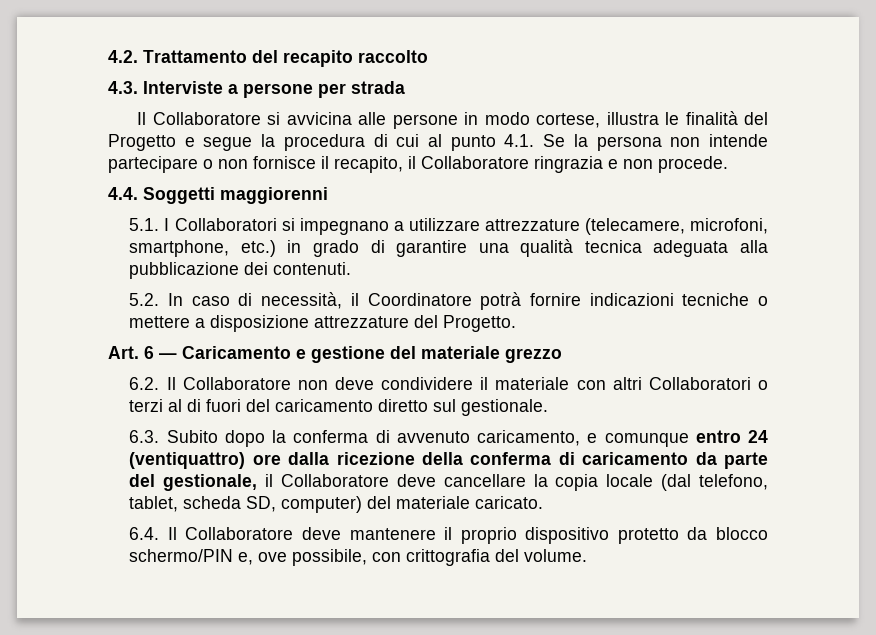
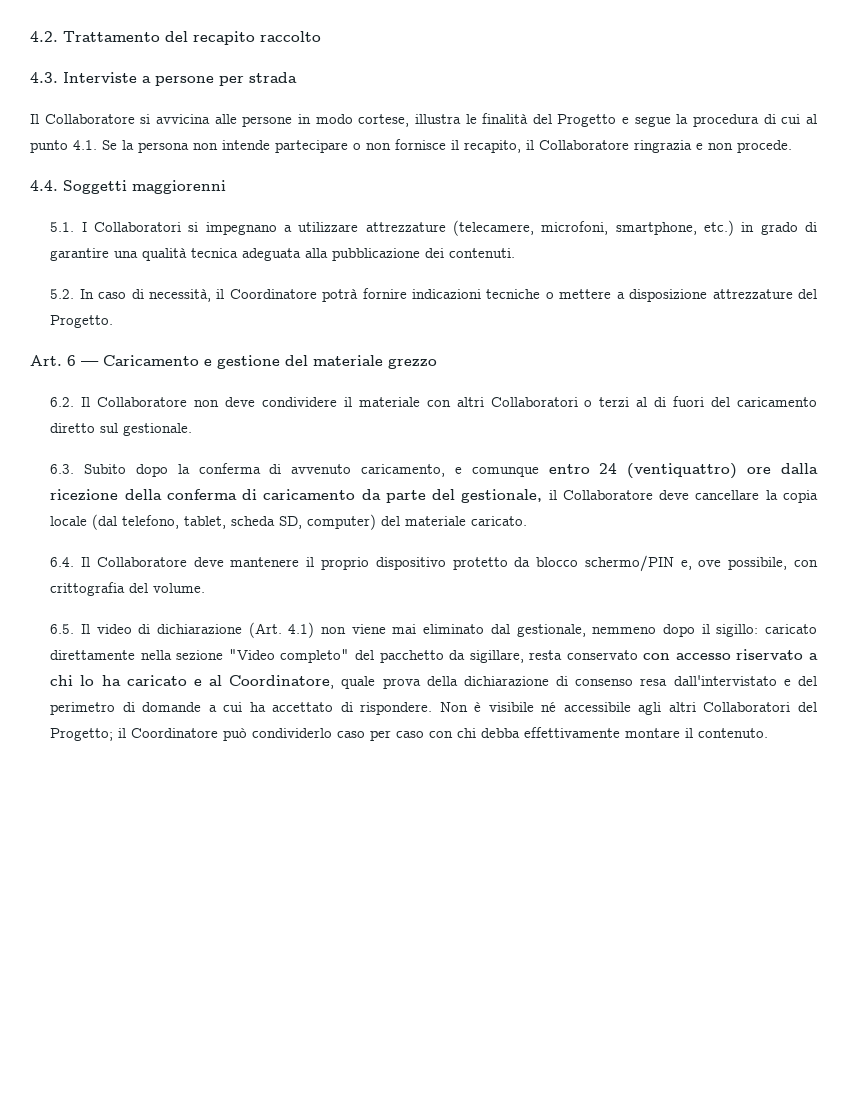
(588, 555) none -> [50,622,818,638] [50,649,819,663] [50,675,817,689] [50,702,818,715] [50,727,769,741] // 6.5. Il video di dichiarazione (Art. 4.1) non viene mai eliminato dal gestionale, nemmeno dopo il sigillo: caricato direttamente nella sezione "Video completo" del pacchetto da sigillare, resta conservato con accesso riservato a chi lo ha caricato e al Coordinatore, quale prova della dichiarazione di consenso resa dall'intervistato e del perimetro di domande a cui ha accettato di rispondere. Non è visibile né accessibile agli altri Collaboratori del Progetto; il Coordinatore può condividerlo caso per caso con chi debba effettivamente montare il contenuto.

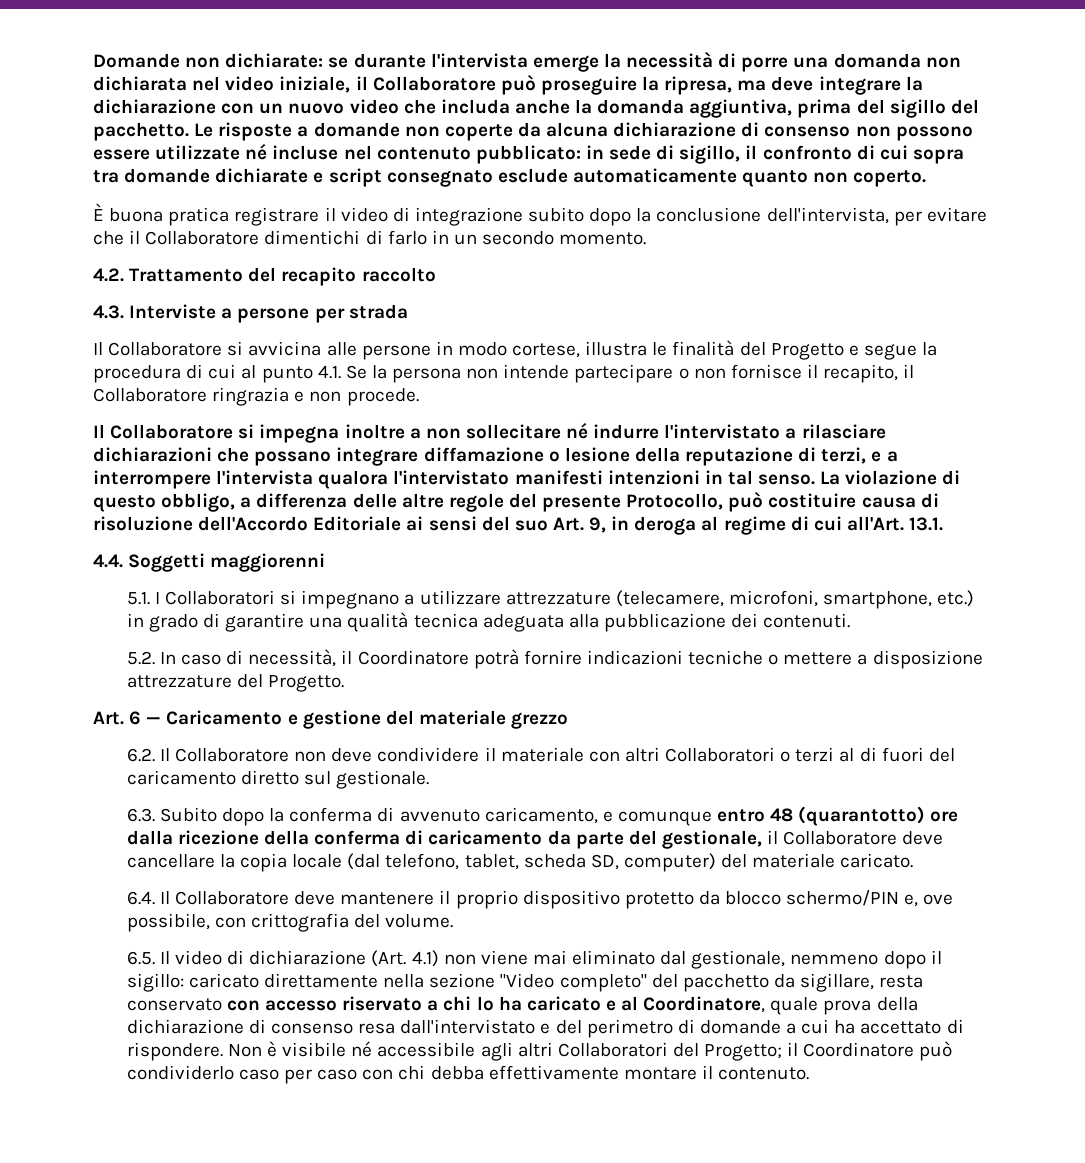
(30, 36) none -> [93,51,961,72] [93,74,923,95] [93,99,979,118] [93,122,973,141] [93,144,964,164] [93,168,927,187] [93,203,987,226] [93,230,647,245] Domande non dichiarate: se durante l'intervista emerge la necessità di porre una domanda non dichiarata nel video iniziale, il Collaboratore può proseguire la ripresa, ma deve integrare la dichiarazione con un nuovo video che includa anche la domanda aggiuntiva, prima del sigillo del pacchetto. Le risposte a domande non coperte da alcuna dichiarazione di consenso non possono essere utilizzate né incluse nel contenuto pubblicato: in sede di sigillo, il confronto di cui sopra tra domande dichiarate e script consegnato esclude automaticamente quanto non coperto. // È buona pratica registrare il video di integrazione subito dopo la conclusione dell'intervista, per evitare che il Collaboratore dimentichi di farlo in un secondo momento. //
(792, 146) none -> [93,423,886,443] [93,447,898,466] [93,470,961,489] [93,491,939,512] [93,516,944,535] // Il Collaboratore si impegna inoltre a non sollecitare né indurre l'intervistato a rilasciare dichiarazioni che possano integrare diffamazione o lesione della reputazione di terzi, e a interrompere l'intervista qualora l'intervistato manifesti intenzioni in tal senso. La violazione di questo obbligo, a differenza delle altre regole del presente Protocollo, può costituire causa di risoluzione dell'Accordo Editoriale ai sensi del suo Art. 9, in deroga al regime di cui all'Art. 13.1.
[599,463,738,479] 24 (ventiquattro) -> [770,806,926,826] 48 (quarantotto)

